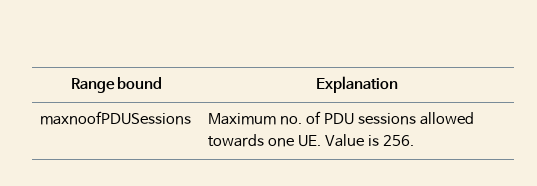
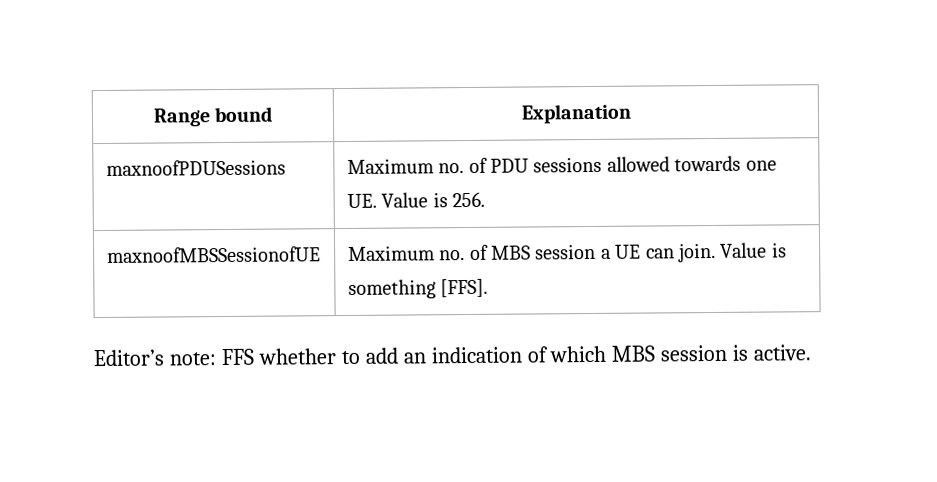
(414, 140) none -> [106,246,321,263] [347,242,787,263] [347,278,489,299] [93,344,812,367] // maxnoofMBSSessionofUE | Maximum no. of MBS session a UE can join. Value is something [FFS]. // Editor’s note: FFS whether to add an indication of which MBS session is active.

